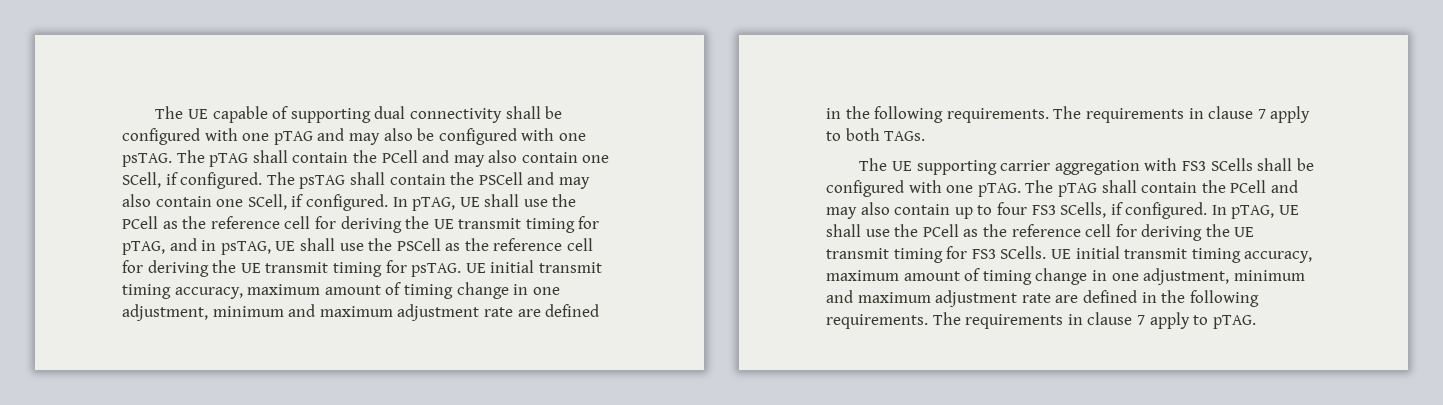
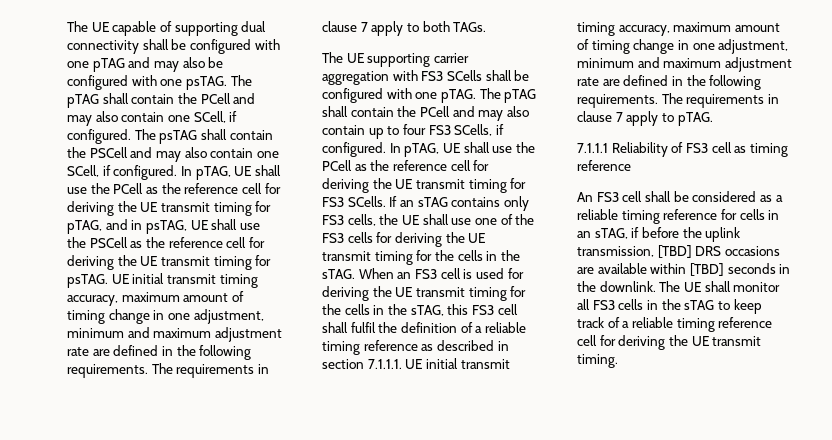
(1047, 252) none -> [389,196,529,211] [322,214,535,226] [322,232,486,247] [322,250,520,265] [322,268,524,279] [322,286,527,301] [322,304,518,316] [322,322,526,333] [322,340,509,355] [322,359,402,369] If an sTAG contains only FS3 cells, the UE shall use one of the FS3 cells for deriving the UE transmit timing for the cells in the sTAG. When an FS3 cell is used for deriving the UE transmit timing for the cells in the sTAG, this FS3 cell shall fulfil the definition of a reliable timing reference as described in section 7.1.1.1.
(1256, 322) none -> [577,142,788,157] [577,160,631,171] [577,191,783,202] [577,209,780,224] [577,227,741,242] [577,245,780,258] [577,263,791,276] [577,281,781,292] [577,299,762,314] [577,317,773,332] [577,335,762,350] [577,354,618,368] // 7.1.1.1 Reliability of FS3 cell as timing reference // An FS3 cell shall be considered as a reliable timing reference for cells in an sTAG, if before the uplink transmission, [TBD] DRS occasions are available within [TBD] seconds in the downlink. The UE shall monitor all FS3 cells in the sTAG to keep track of a reliable timing reference cell for deriving the UE transmit timing.

